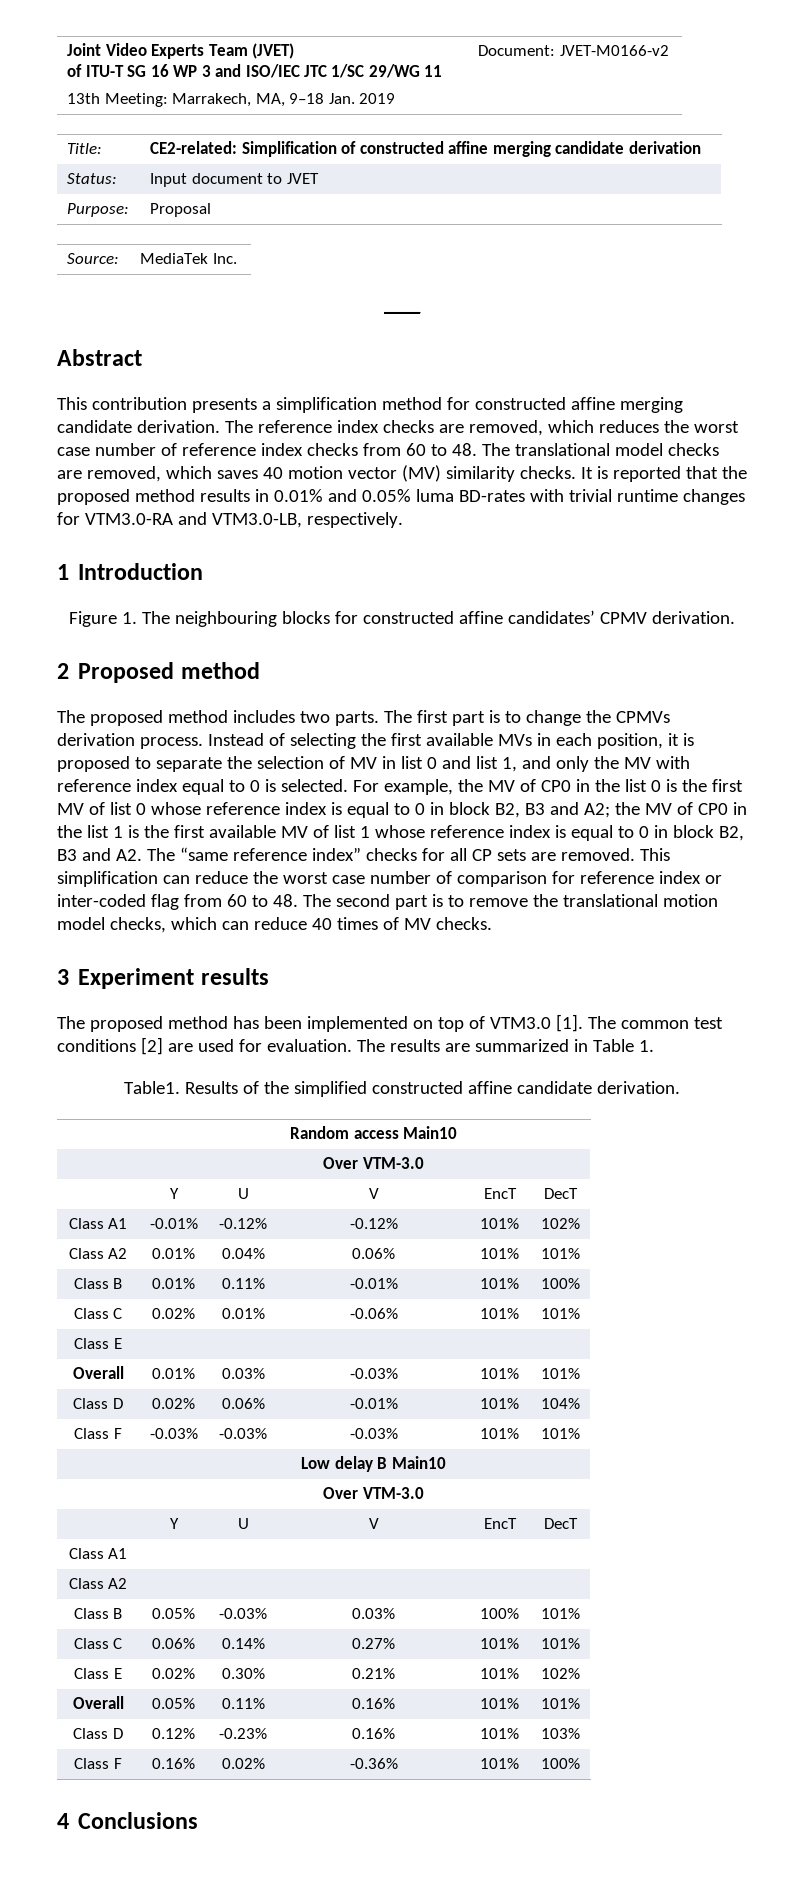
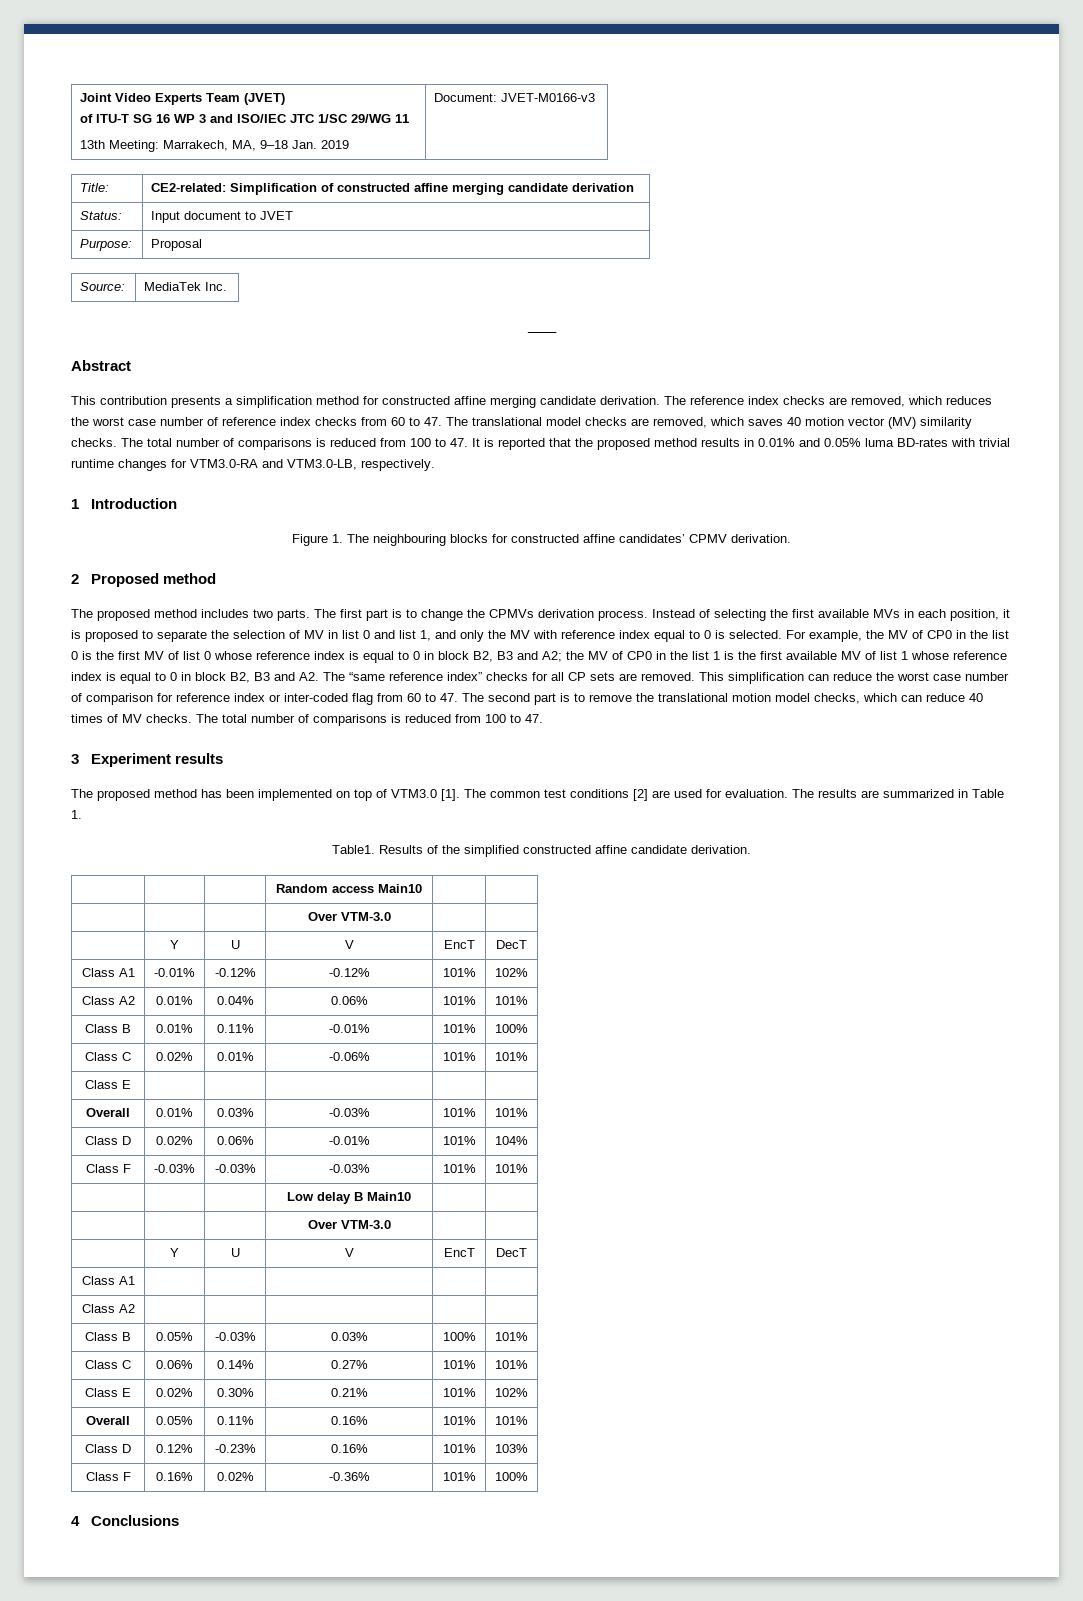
[559,45,669,56] JVET-M0166-v2 -> [501,93,596,102] JVET-M0166-v3
[451,443,477,456] 48. -> [424,417,442,426] 47.
(576, 472) none -> [121,438,468,450] The total number of comparisons is reduced from 100 to 47.
[272,894,298,907] 48. -> [440,693,458,702] 47.
(492, 923) none -> [196,714,543,726] The total number of comparisons is reduced from 100 to 47.

